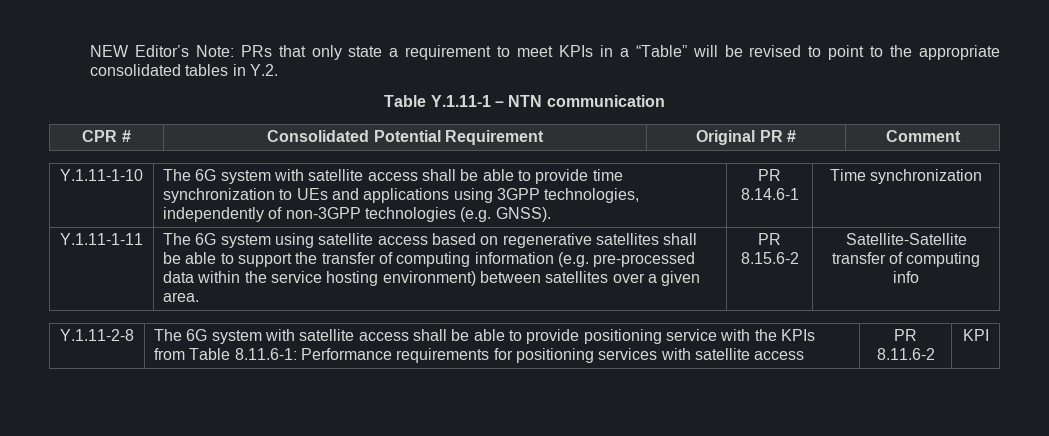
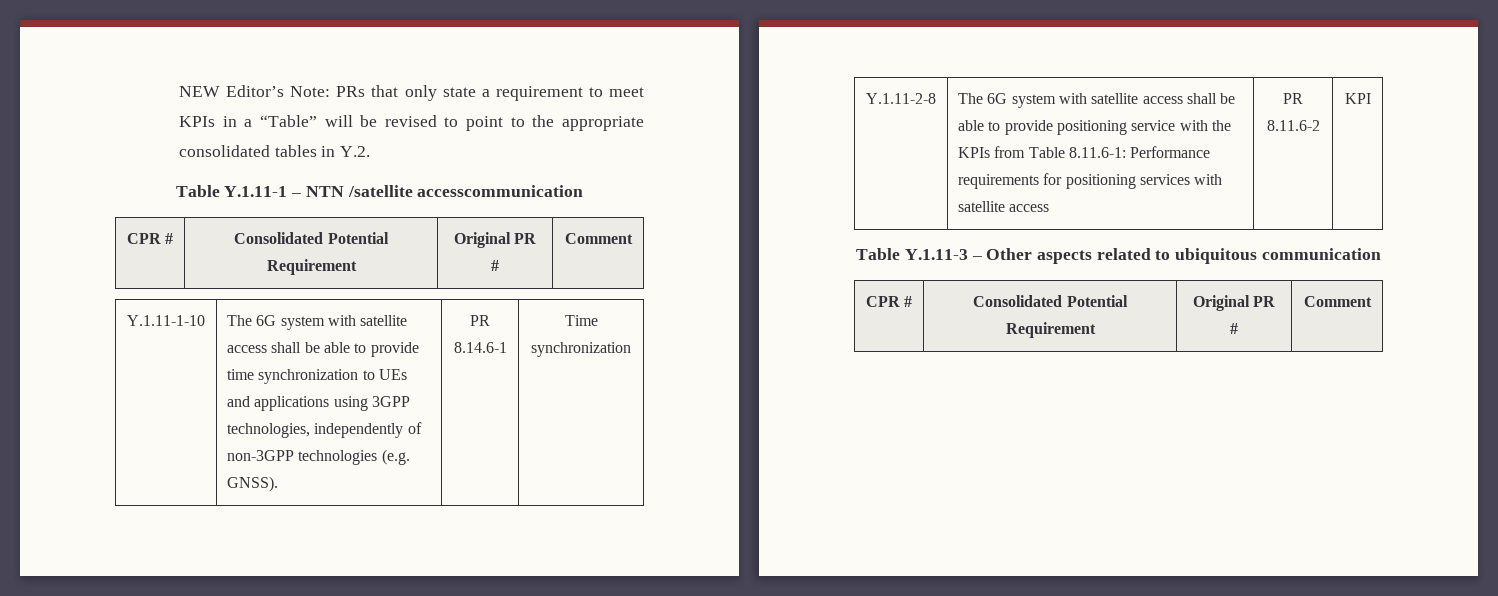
[546,95,665,107] communication -> [347,185,584,197] /satellite accesscommunication
[60,233,143,245] [163,233,698,248] [163,252,696,267] [163,271,701,286] [163,292,200,302] [758,233,781,245] [740,252,799,264] [845,233,967,245] [831,252,981,267] [893,271,919,283] // Y.1.11-1-11 | The 6G system using satellite access based on regenerative satellites shall be able to support the transfer of computing information (e.g. pre-processed data within the service hosting environment) between satellites over a given area. | PR 8.15.6-2 | Satellite-Satellite transfer of computing info -> (631, 349) none
(989, 335) none -> [856,248,1381,264] [865,296,913,307] [973,295,1128,307] [1005,322,1096,338] [1192,295,1276,311] [1230,323,1238,334] [1303,296,1372,307] // Table Y.1.11-3 – Other aspects related to ubiquitous communication // CPR # | Consolidated Potential Requirement | Original PR # | Comment

